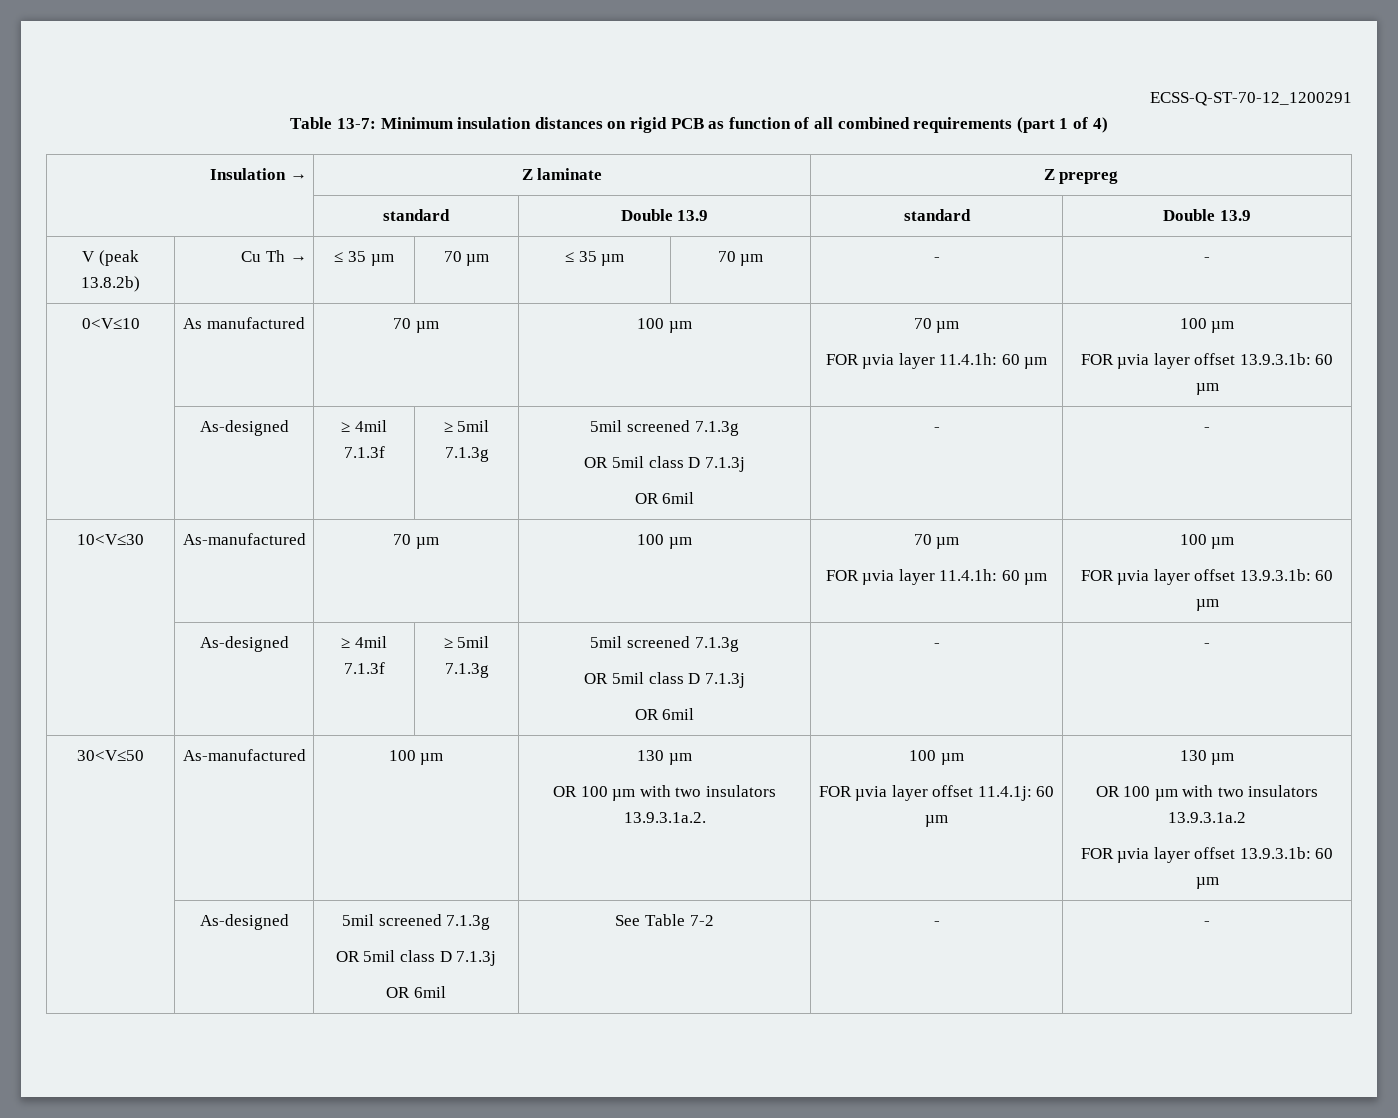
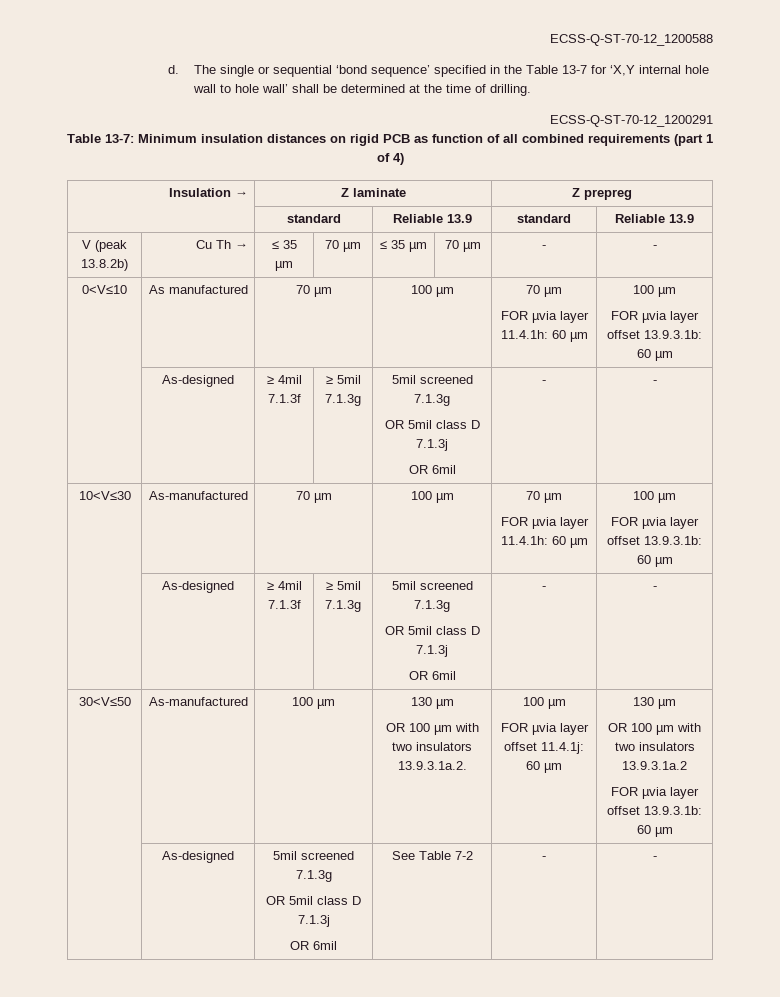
(1150, 99) none -> [550,34,713,46] [168,65,709,77] [192,84,531,96] ECSS-Q-ST-70-12_1200588 // d. The single or sequential ‘bond sequence’ specified in the Table 13-7 for ‘X,Y internal hole wall to hole wall’ shall be determined at the time of drilling. //
[620,209,673,221] Double -> [392,214,443,223] Reliable
[1163,209,1216,221] Double -> [615,214,665,223] Reliable

